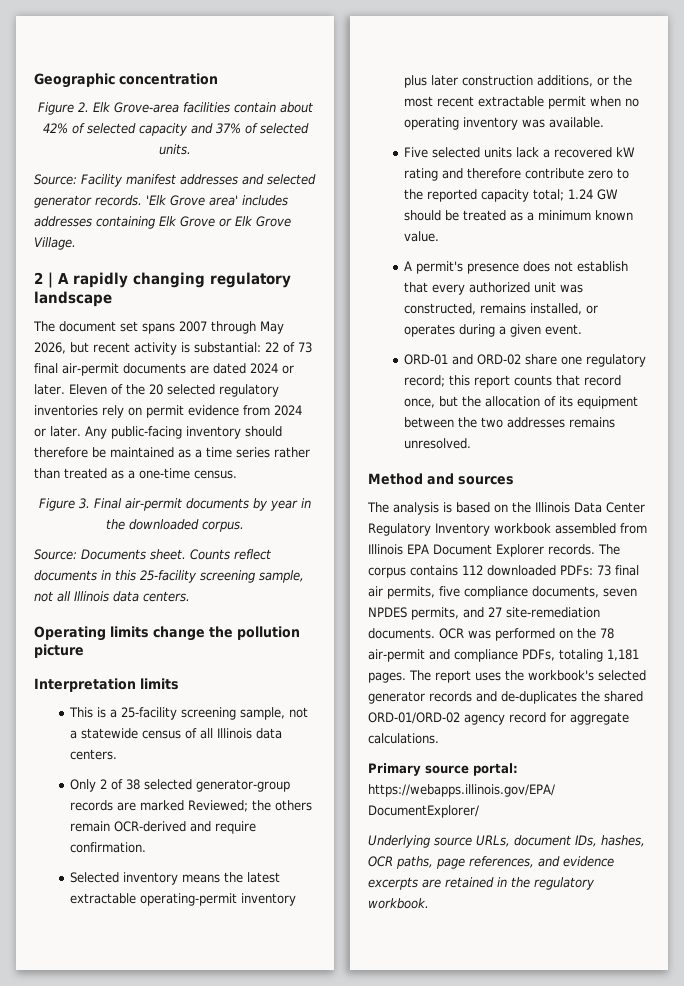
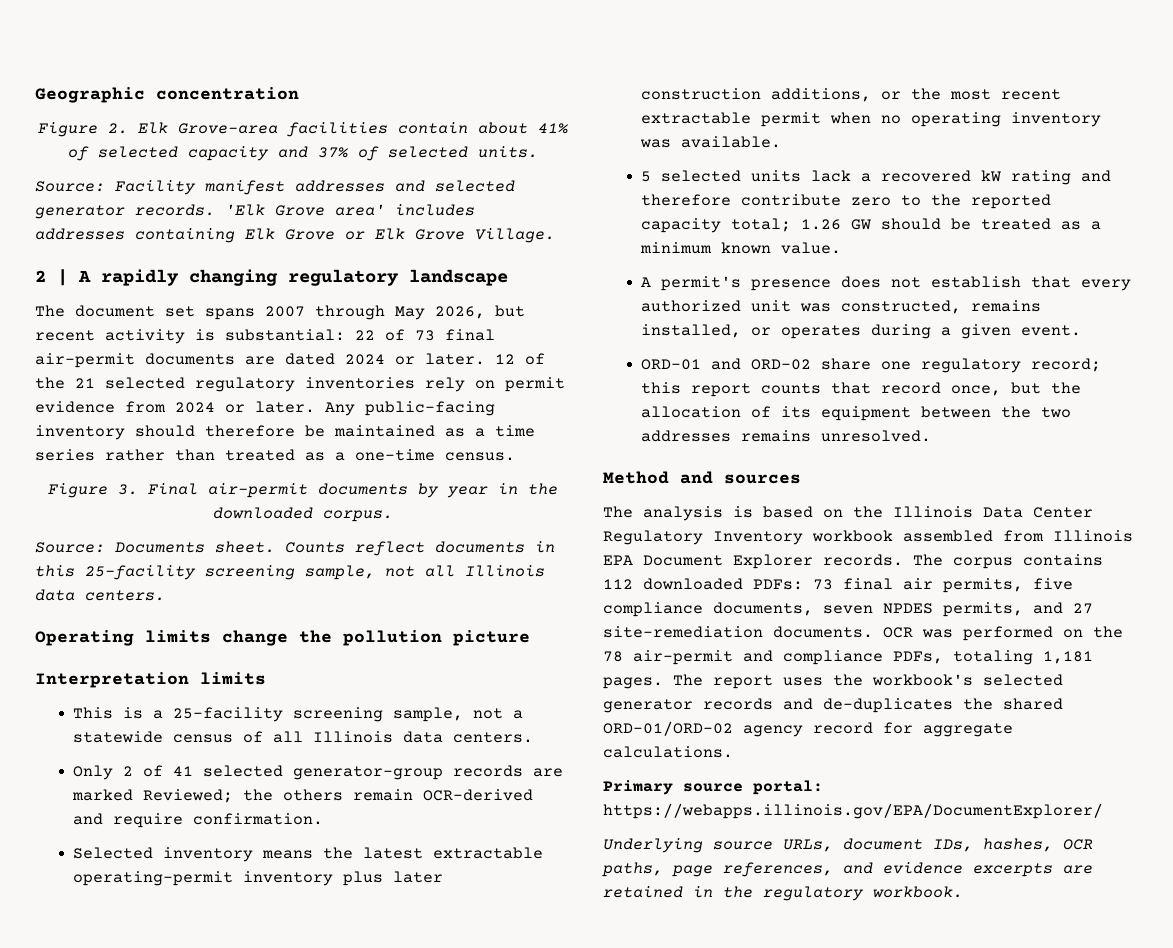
[42,123,68,134] 42% -> [537,123,568,134] 41%
[68,384,107,395] Eleven -> [495,354,515,364] 12
[148,384,163,395] 20 -> [75,378,95,388] 21
[126,779,141,790] 38 -> [173,766,194,776] 41
[404,147,429,158] Five -> [641,171,652,182] 5
[568,189,594,199] 1.24 -> [801,219,842,230] 1.26

